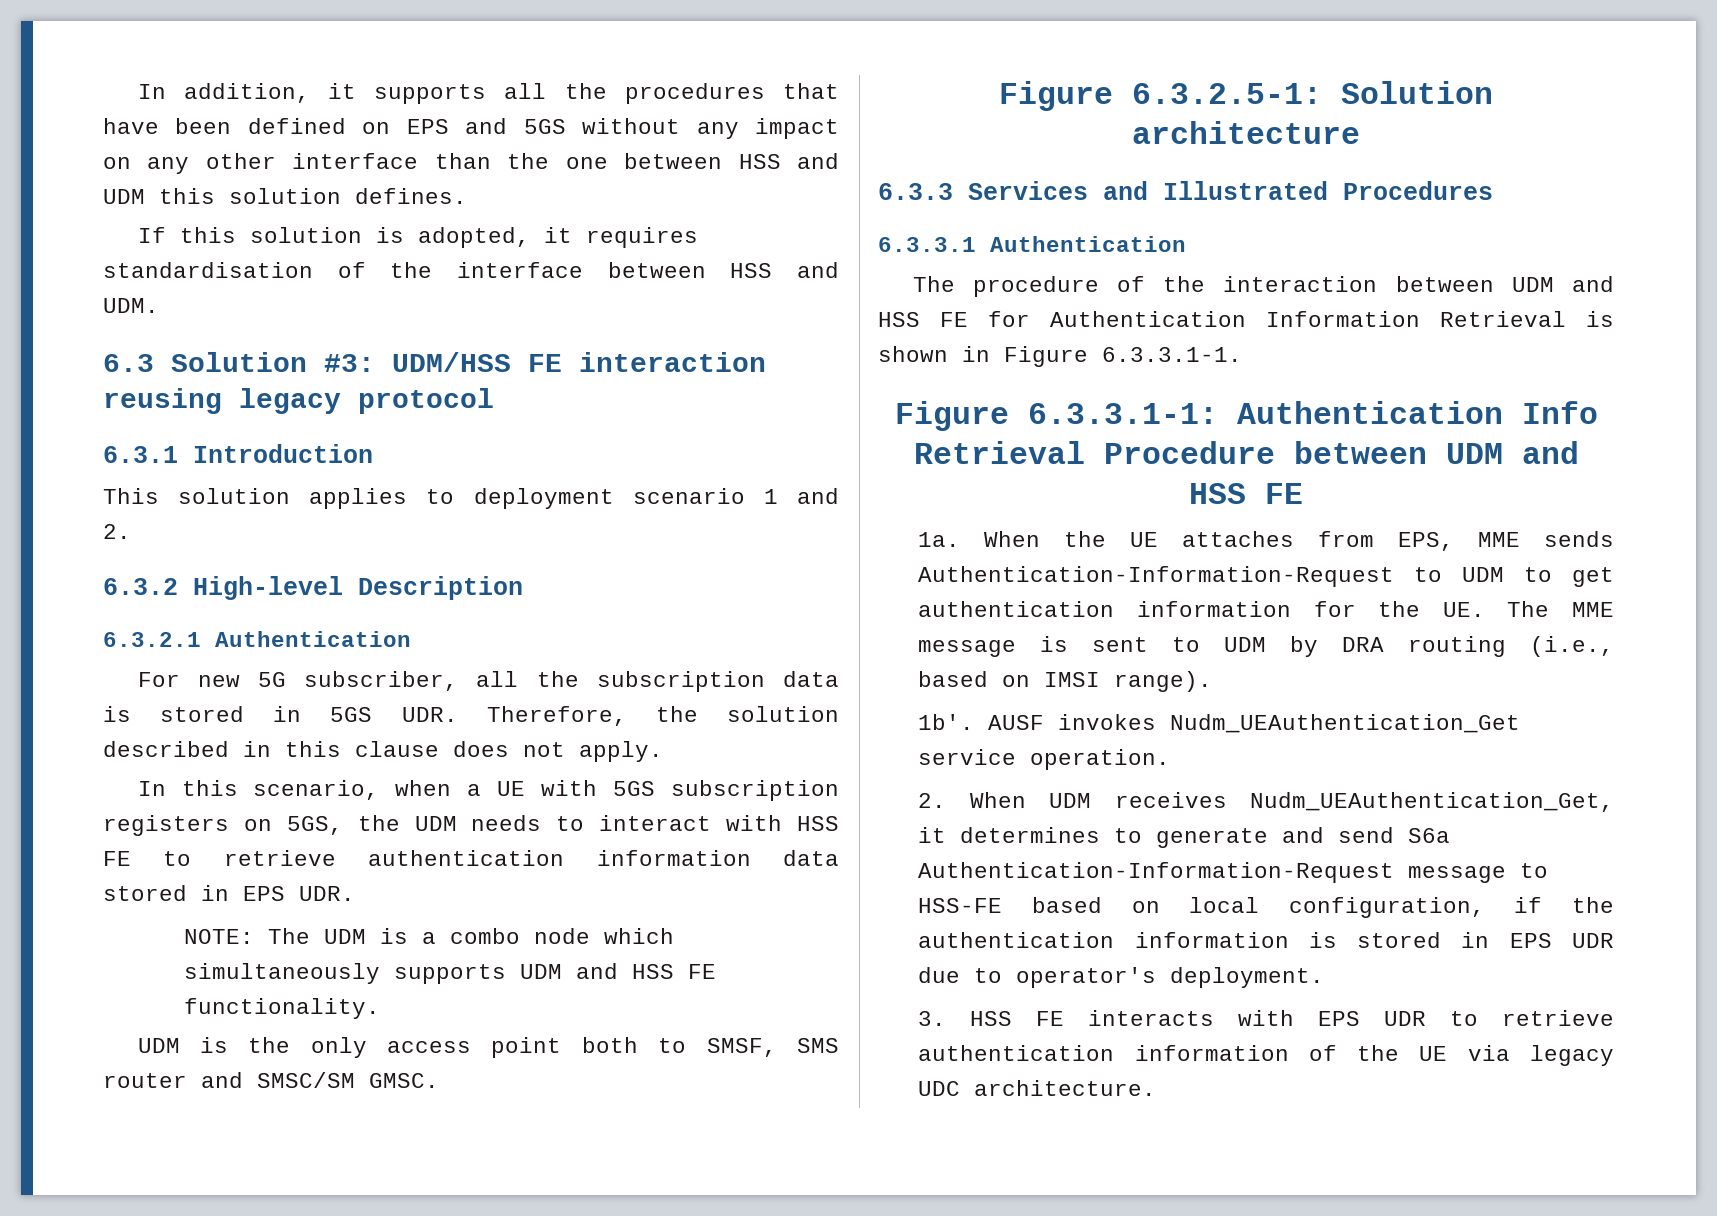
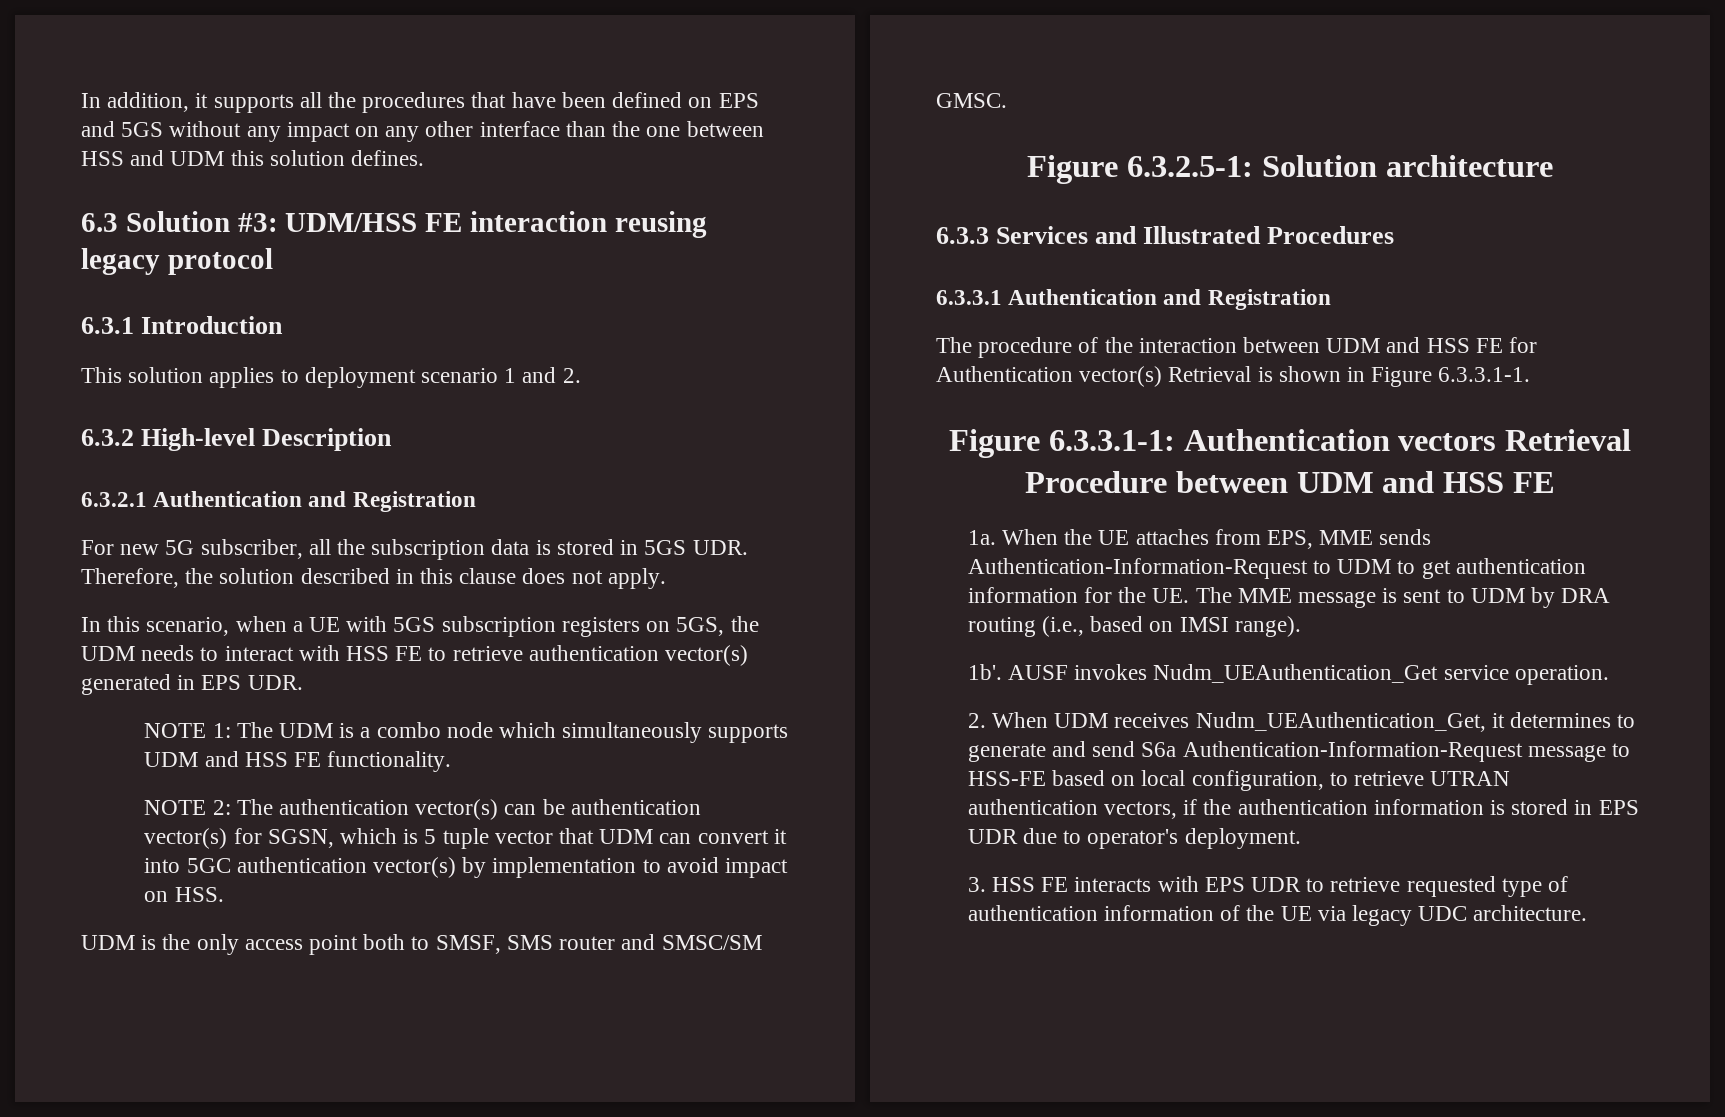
[137,227,698,248] [103,262,839,278] [103,298,159,313] // If this solution is adopted, it requires standardisation of the interface between HSS and UDM. -> (425, 158) none
(411, 639) none -> [308,491,476,512] and Registration
[596,850,839,866] [103,885,187,901] information data stored -> [665,645,749,666] [81,674,171,695] vector(s) generated
[183,929,254,944] NOTE: -> [144,723,231,738] NOTE 1:
(380, 1008) none -> [144,799,701,820] [144,828,787,849] [144,857,788,878] [144,887,224,902] // NOTE 2: The authentication vector(s) can be authentication vector(s) for SGSN, which is 5 tuple vector that UDM can convert it into 5GC authentication vector(s) by implementation to avoid impact on HSS.
(1186, 244) none -> [1163,289,1331,310] and Registration
[1266,311,1420,327] Information -> [1079,366,1163,387] vector(s)
[1521,401,1598,424] Info -> [1398,433,1497,451] vectors
(1485, 907) none -> [1329,771,1511,786] [967,799,1177,819] to retrieve UTRAN authentication vectors,
(1614, 1018) none -> [1406,876,1568,897] requested type of

